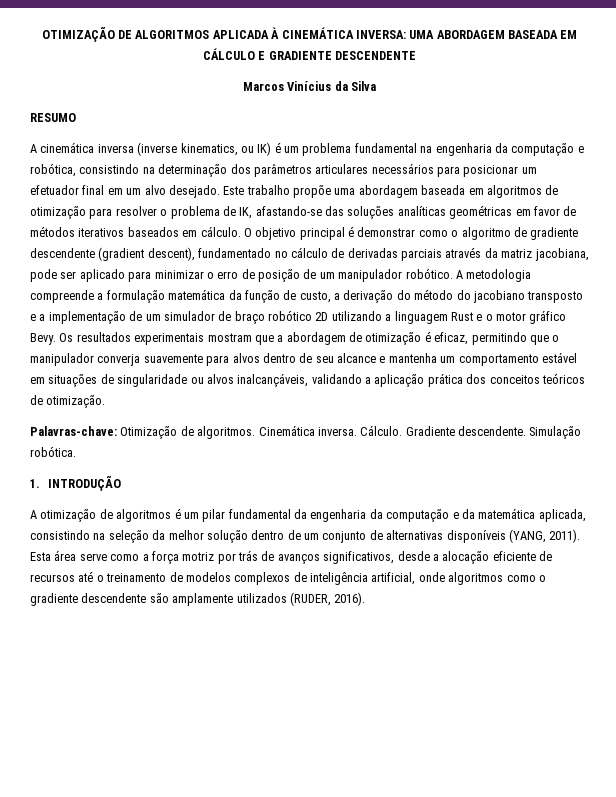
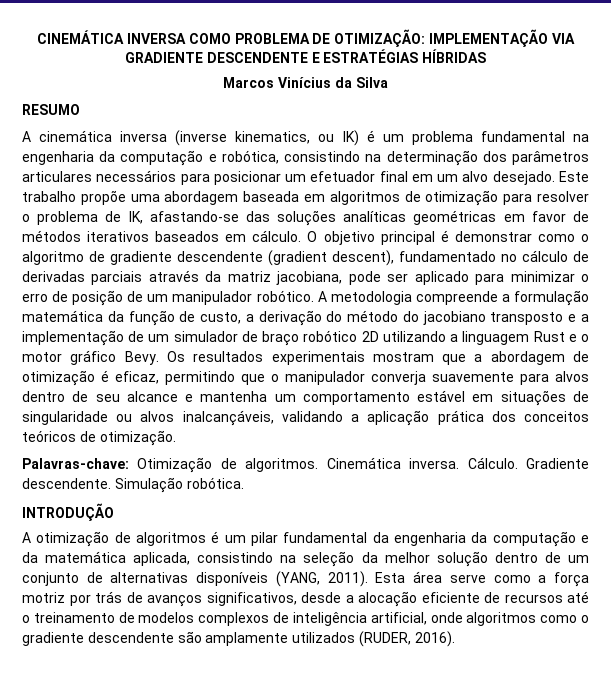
[41,26,578,42] [202,48,266,60] OTIMIZAÇÃO DE ALGORITMOS APLICADA À CINEMÁTICA INVERSA: UMA ABORDAGEM BASEADA EM CÁLCULO E -> [37,29,575,47] CINEMÁTICA INVERSA COMO PROBLEMA DE OTIMIZAÇÃO: IMPLEMENTAÇÃO VIA
(417, 55) none -> [311,49,487,63] E ESTRATÉGIAS HÍBRIDAS
[30,479,40,488] 1. -> (244, 483) none

